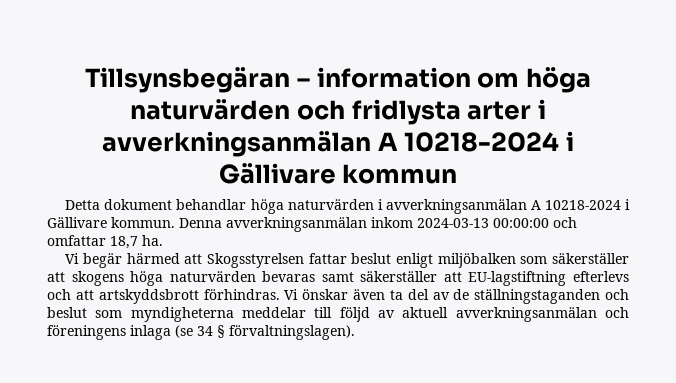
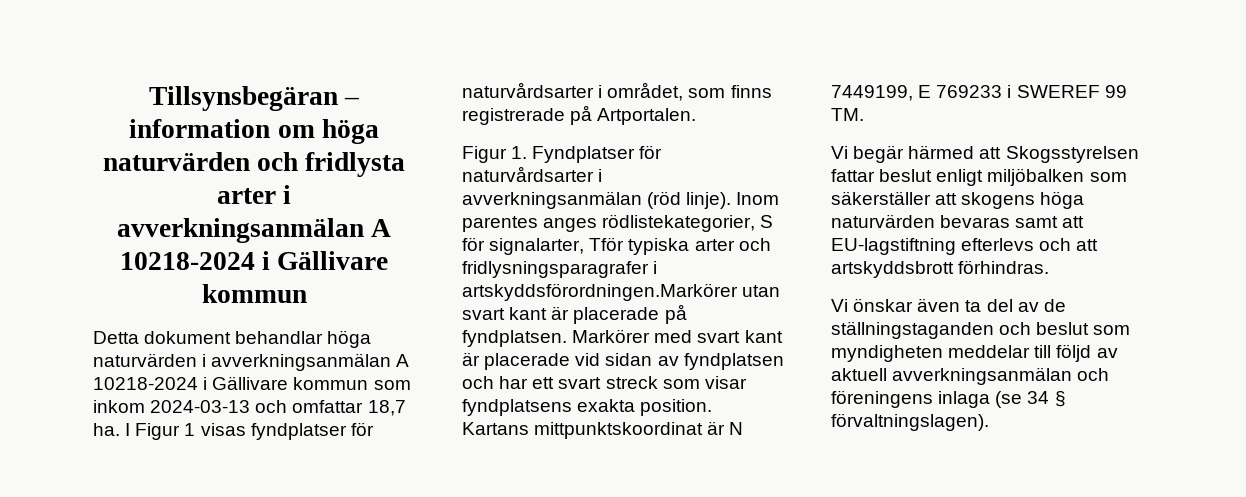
[111,217,367,232] kommun. Denna avverkningsanmälan -> [293,377,411,390] kommun som
[493,218,549,228] 00:00:00 -> (251, 406) none
(163, 240) none -> [125,422,374,440] [462,82,772,101] [462,105,697,125] [462,145,663,163] [462,166,603,182] [462,191,780,209] [462,214,774,232] [462,237,771,255] [462,261,658,278] [462,283,781,301] [462,304,687,324] [462,329,783,347] [462,352,784,370] [462,376,747,389] [462,399,713,416] [462,421,744,439] [831,85,1127,101] [831,108,864,121] I Figur 1 visas fyndplatser för naturvårdsarter i området, som finns registrerade på Artportalen. // Figur 1. Fyndplatser för naturvårdsarter i avverkningsanmälan (röd linje). Inom parentes anges rödlistekategorier, S för signalarter, Tför typiska arter och fridlysningsparagrafer i artskyddsförordningen.Markörer utan svart kant är placerade på fyndplatsen. Markörer med svart kant är placerade vid sidan av fyndplatsen och har ett svart streck som visar fyndplatsens exakta position. Kartans mittpunktskoordinat är N 7449199, E 769233 i SWEREF 99 TM.
[360,271,438,282] säkerställer -> (1059, 222) none
(280, 294) none -> (1050, 267) //
[130,307,234,322] myndigheterna -> [831,345,943,362] myndigheten

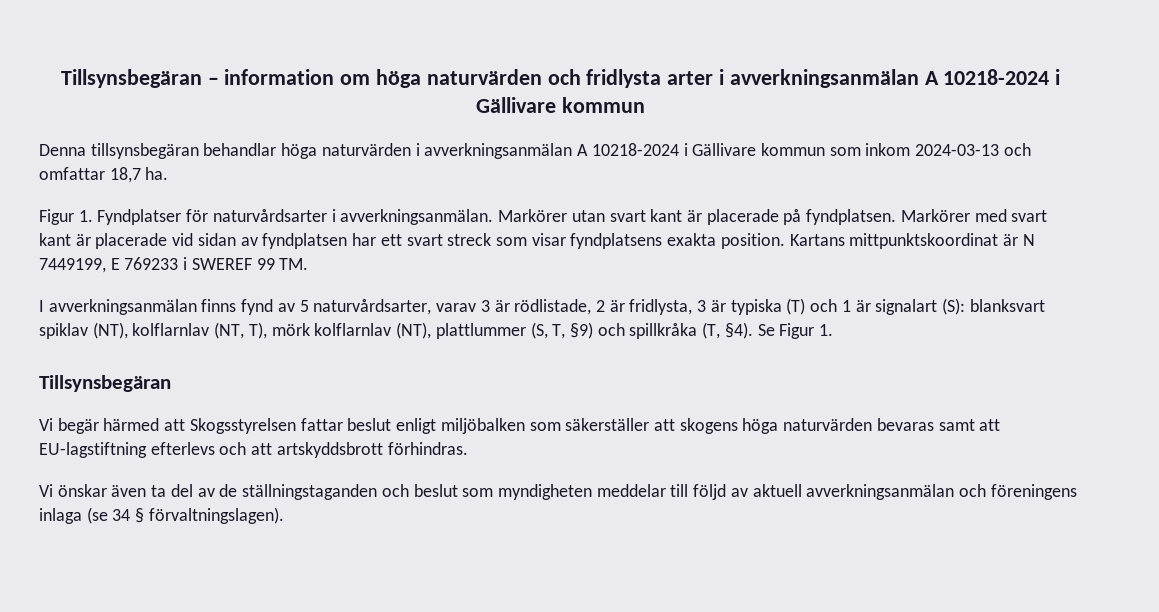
[93,331,232,344] Detta dokument -> [39,143,199,159] Denna tillsynsbegäran
[125,422,374,440] [462,82,772,101] [462,105,697,125] I Figur 1 visas fyndplatser för naturvårdsarter i området, som finns registrerade på Artportalen. -> (169, 173) none
[462,191,780,209] [462,214,774,232] [462,237,771,255] [462,261,658,278] [462,283,738,301] avverkningsanmälan (röd linje). Inom parentes anges rödlistekategorier, S för signalarter, Tför typiska arter och fridlysningsparagrafer i artskyddsförordningen.Markörer -> [340,209,568,225] avverkningsanmälan. Markörer
[462,376,494,389] och -> (348, 241) none
(864, 114) none -> [39,298,1045,315] [39,322,834,339] [39,375,171,392] // I avverkningsanmälan finns fynd av 5 naturvårdsarter, varav 3 är rödlistade, 2 är fridlysta, 3 är typiska (T) och 1 är signalart (S): blanksvart spiklav (NT), kolflarnlav (NT, T), mörk kolflarnlav (NT), plattlummer (S, T, §9) och spillkråka (T, §4). Se Figur 1. // Tillsynsbegäran

